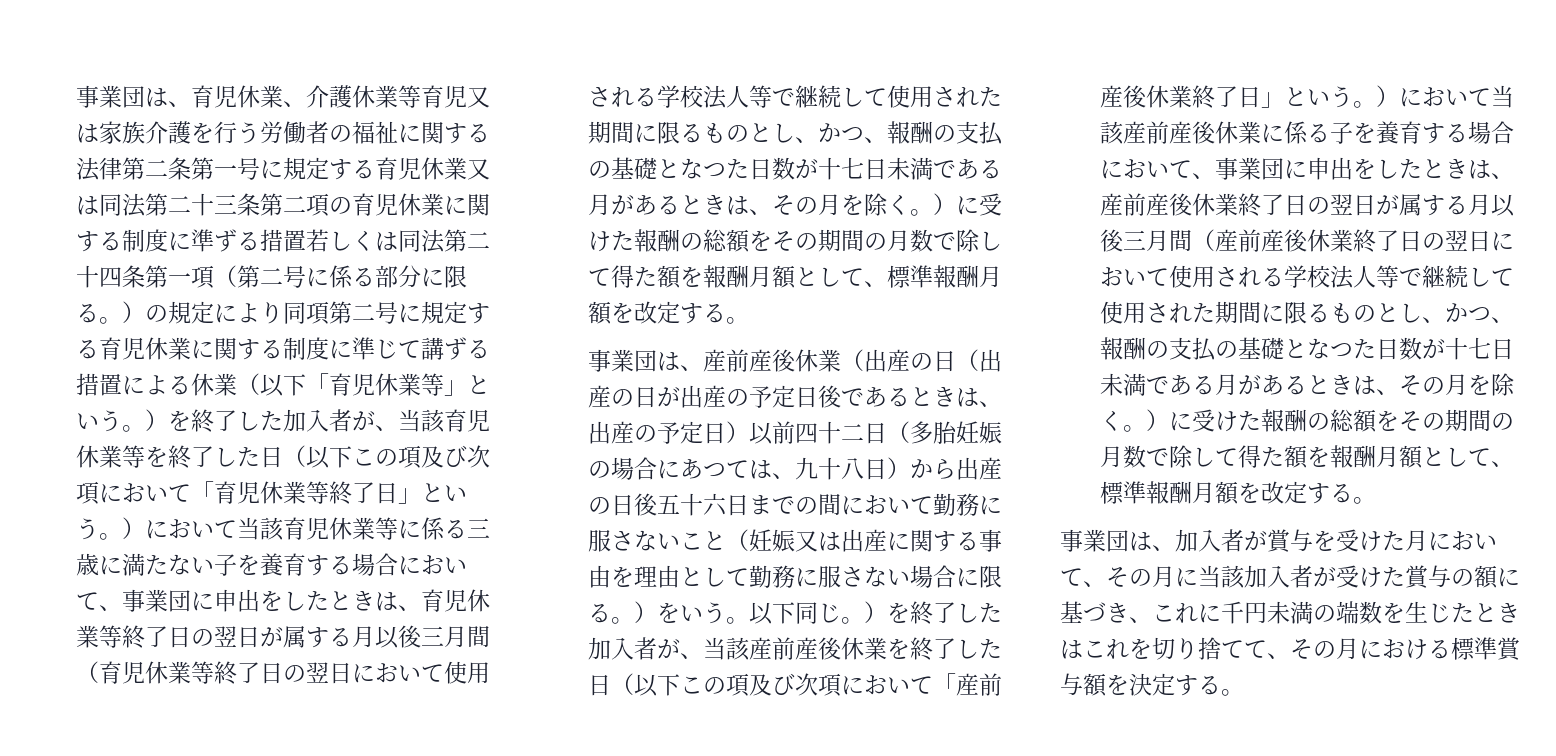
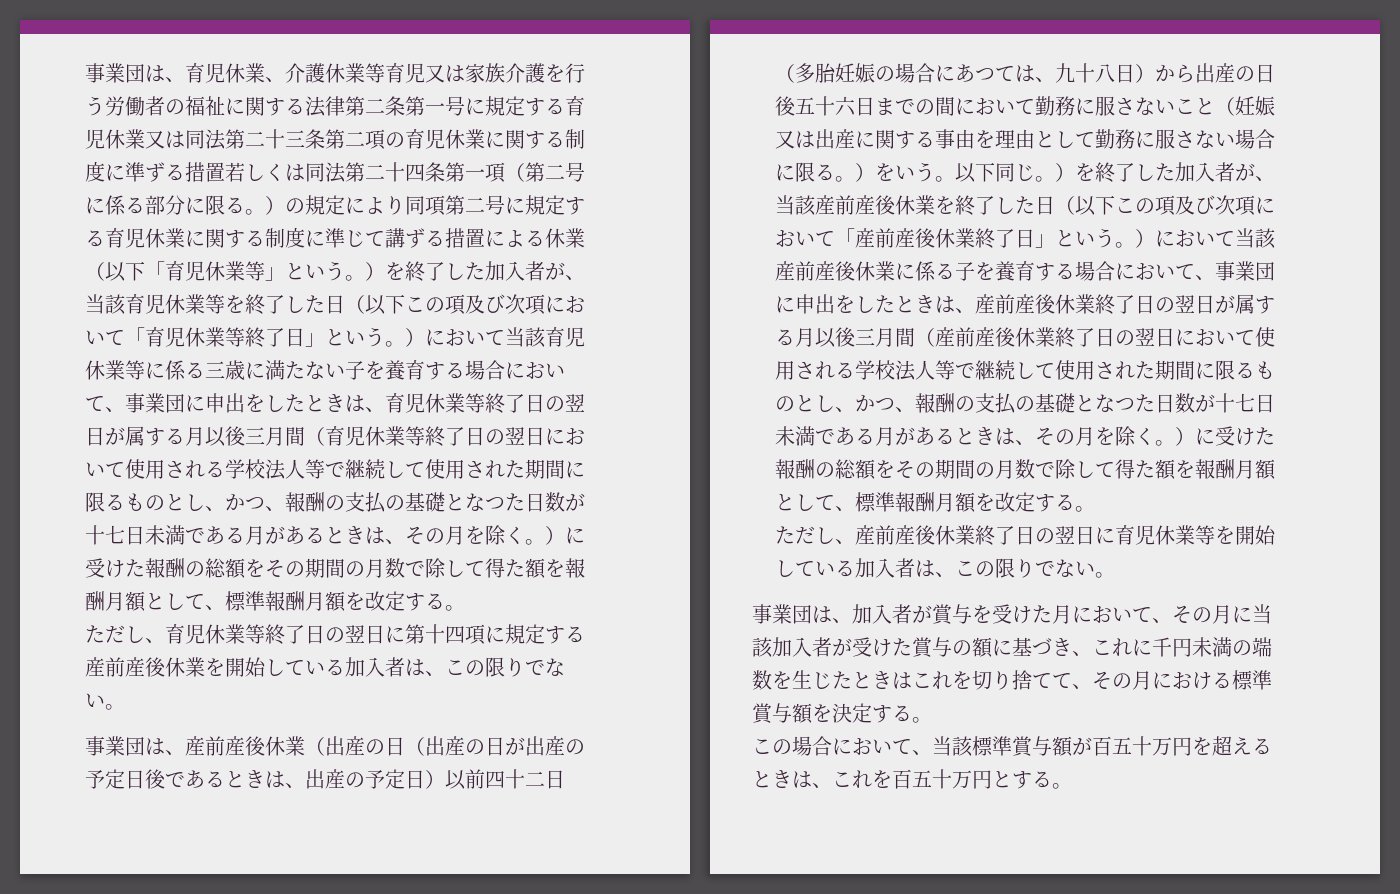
(749, 320) none -> [85,624,586,645] [85,657,566,677] [85,693,126,710] // ただし、育児休業等終了日の翌日に第十四項に規定する産前産後休業を開始している加入者は、この限りでない。
(1376, 500) none -> [775,525,1277,546] [775,558,1116,578] // ただし、産前産後休業終了日の翌日に育児休業等を開始している加入者は、この限りでない。
(1244, 692) none -> [752,736,1272,757] [752,769,1072,789] // この場合において、当該標準賞与額が百五十万円を超えるときは、これを百五十万円とする。

